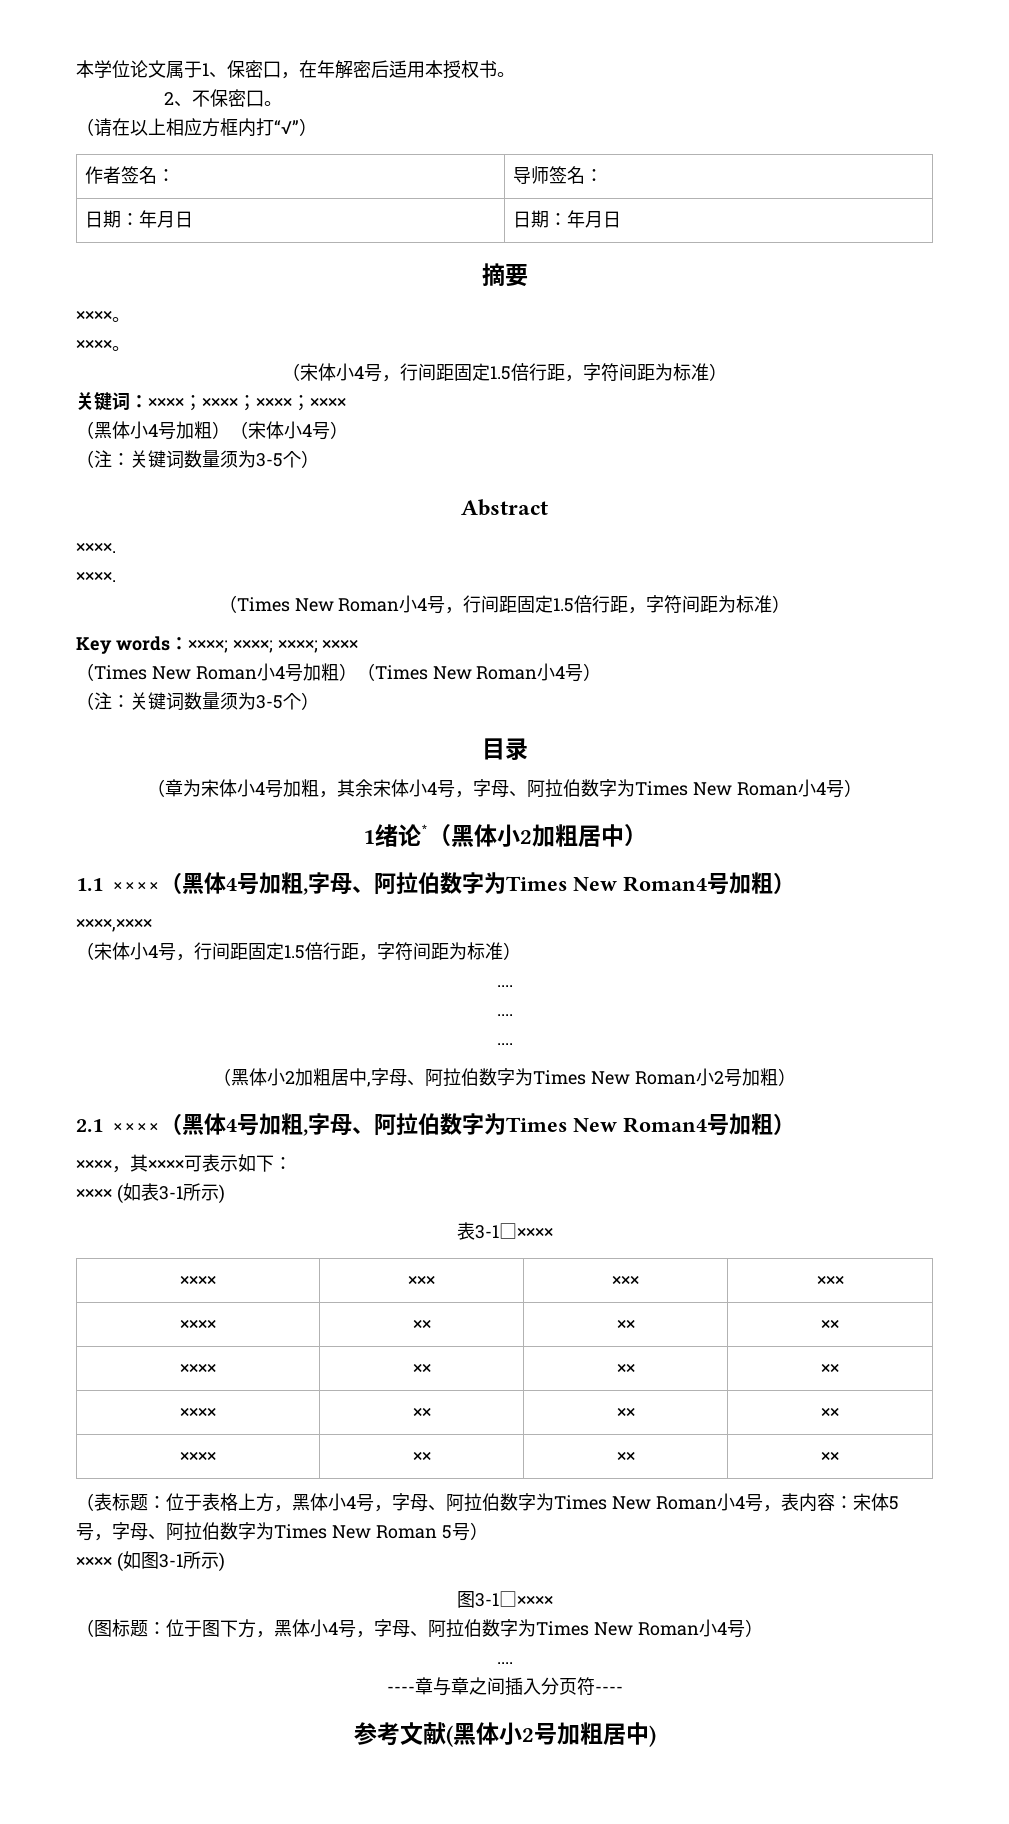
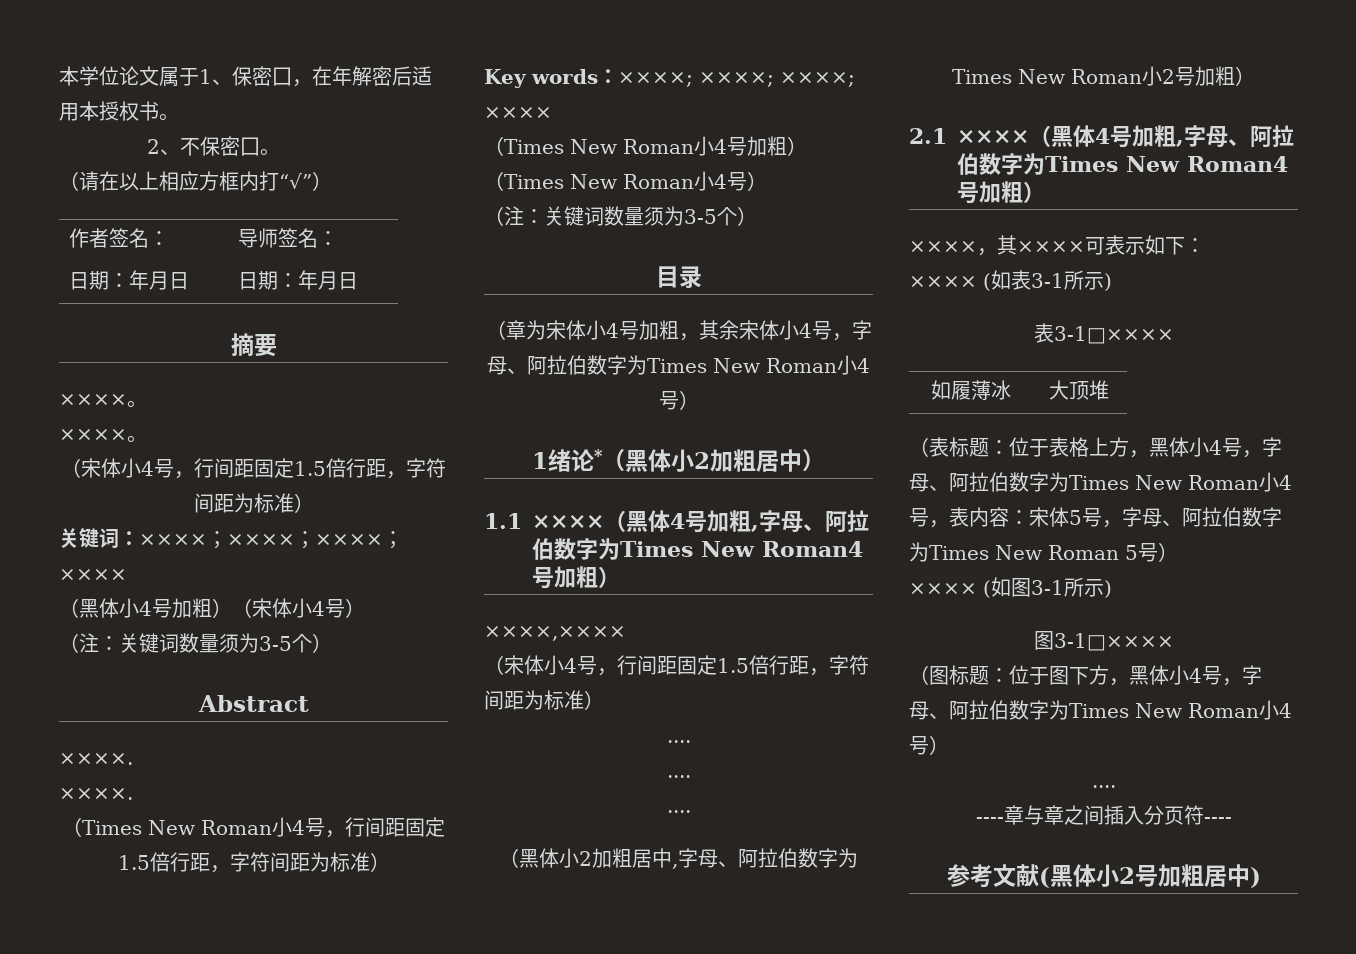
[180,1275,216,1286] [408,1275,435,1286] [612,1275,639,1286] [816,1275,844,1286] [180,1319,216,1330] [412,1319,431,1330] [616,1319,635,1330] [821,1319,839,1330] [180,1363,216,1374] [412,1363,431,1374] [616,1363,635,1374] [821,1363,839,1374] [180,1407,216,1418] [412,1407,431,1418] [616,1407,635,1418] [821,1407,839,1418] [180,1451,216,1462] [412,1451,431,1462] [616,1451,635,1462] [821,1451,839,1462] ×××× | ××× | ××× | ××× // ×××× | ×× | ×× | ×× // ×××× | ×× | ×× | ×× // ×××× | ×× | ×× | ×× // ×××× | ×× | ×× | ×× -> [930,380,1011,400] [1049,380,1109,400] 如履薄冰 | 大顶堆

